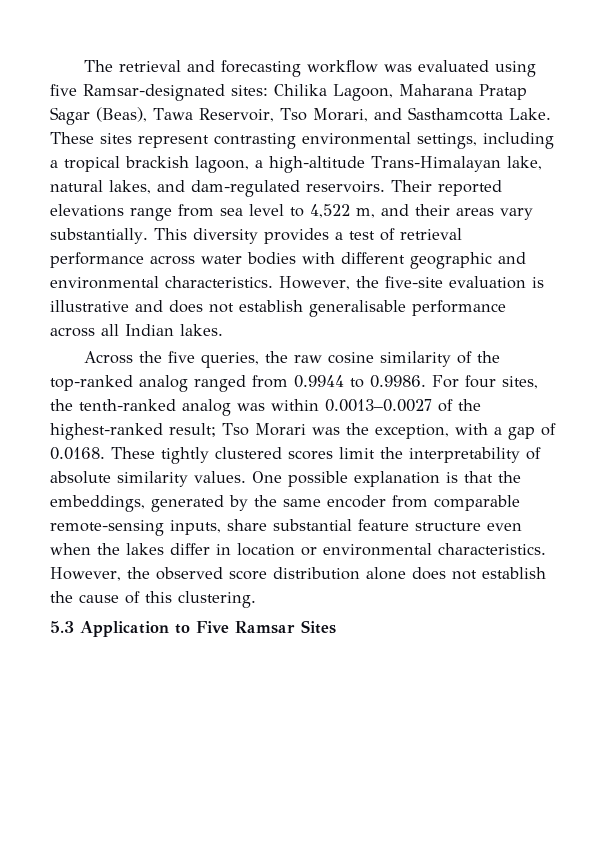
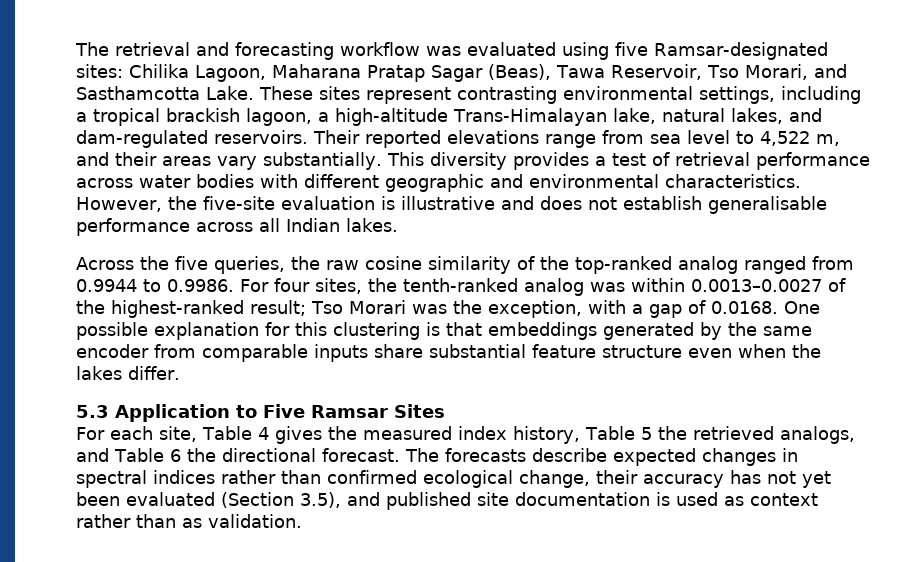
[111,447,541,464] [50,471,521,487] [50,495,145,512] These tightly clustered scores limit the interpretability of absolute similarity values. One possible explanation is that the embeddings, -> [783,301,820,314] [76,322,597,340] One possible explanation for this clustering is that embeddings
[50,520,221,536] remote-sensing inputs, -> [314,344,368,362] inputs
[170,543,546,556] [50,567,546,581] [50,591,256,608] differ in location or environmental characteristics. However, the observed score distribution alone does not establish the cause of this clustering. -> [128,366,180,380] differ.
(336, 627) none -> [76,426,855,444] [76,448,798,466] [76,470,831,488] [76,492,818,510] [76,514,302,528] // For each site, Table 4 gives the measured index history, Table 5 the retrieved analogs, and Table 6 the directional forecast. The forecasts describe expected changes in spectral indices rather than confirmed ecological change, their accuracy has not yet been evaluated (Section 3.5), and published site documentation is used as context rather than as validation.

